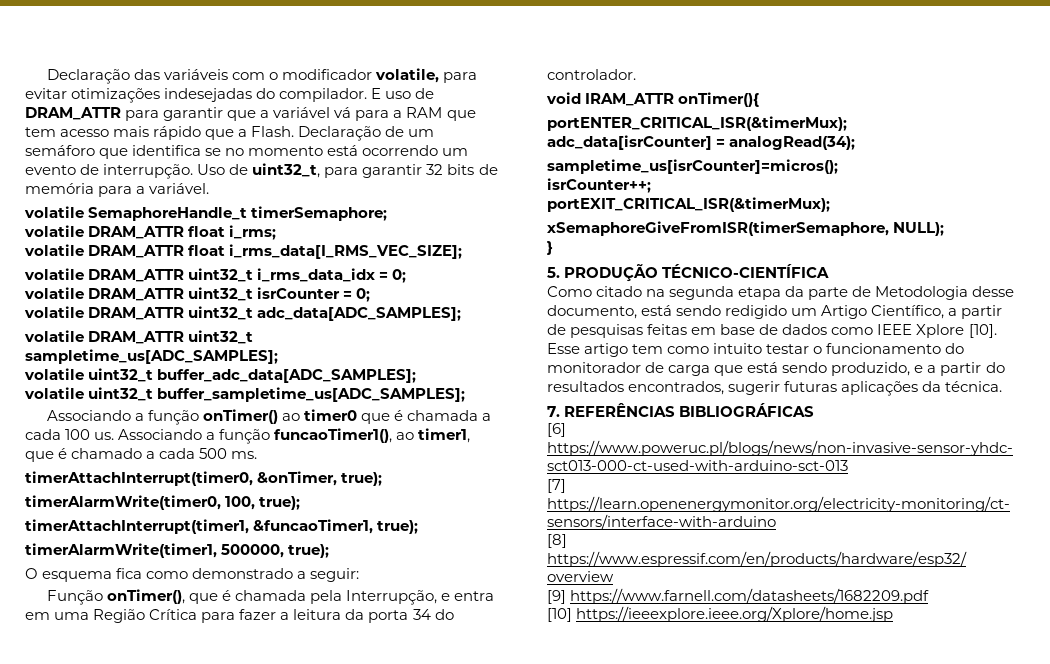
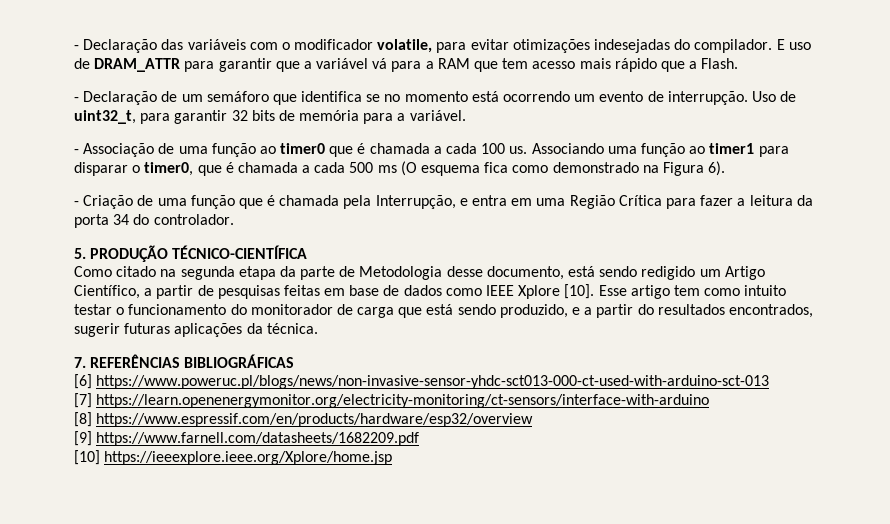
(47, 76) none -> [74,45,79,50] -
(295, 131) none -> [74,97,79,102] // -
[24,206,388,221] [24,225,277,240] [24,244,463,259] [24,268,407,283] [24,287,371,302] [24,306,462,321] [24,330,254,344] [25,349,278,364] [24,368,417,383] [24,387,466,402] [47,409,279,425] volatile SemaphoreHandle_t timerSemaphore; // volatile DRAM_ATTR float i_rms; // volatile DRAM_ATTR float i_rms_data[I_RMS_VEC_SIZE]; // volatile DRAM_ATTR uint32_t i_rms_data_idx = 0; // volatile DRAM_ATTR uint32_t isrCounter = 0; // volatile DRAM_ATTR uint32_t adc_data[ADC_SAMPLES]; // volatile DRAM_ATTR uint32_t sampletime_us[ADC_SAMPLES]; // volatile uint32_t buffer_adc_data[ADC_SAMPLES]; // volatile uint32_t buffer_sampletime_us[ADC_SAMPLES]; // Associando a função onTimer() -> [74,143,256,157] - Associação de uma função
[206,428,471,444] [25,448,143,462] a função funcaoTimer1(), ao timer1, que é chamado -> [607,143,789,157] [74,162,298,176] uma função ao timer1 para disparar o timer0, que é chamada
[231,451,258,459] [25,471,383,486] [25,495,301,510] [25,519,419,534] [25,543,330,558] [25,568,360,582] [47,589,186,605] ms. // timerAttachInterrupt(timer0, &onTimer, true); // timerAlarmWrite(timer0, 100, true); // timerAttachInterrupt(timer1, &funcaoTimer1, true); // timerAlarmWrite(timer1, 500000, true); // O esquema fica como demonstrado a seguir: // Função onTimer(), -> [377,161,726,176] [74,195,235,209] ms (O esquema fica como demonstrado na Figura 6). // - Criação de uma função
[546,92,760,107] [547,116,847,131] [547,135,856,150] [547,159,838,174] [547,178,651,193] [547,197,830,212] [547,221,945,236] [547,241,553,255] // void IRAM_ATTR onTimer(){ // portENTER_CRITICAL_ISR(&timerMux); // adc_data[isrCounter] = analogRead(34); // sampletime_us[isrCounter]=micros(); // isrCounter++; // portEXIT_CRITICAL_ISR(&timerMux); // xSemaphoreGiveFromISR(timerSemaphore, NULL); // } -> (234, 219) none

